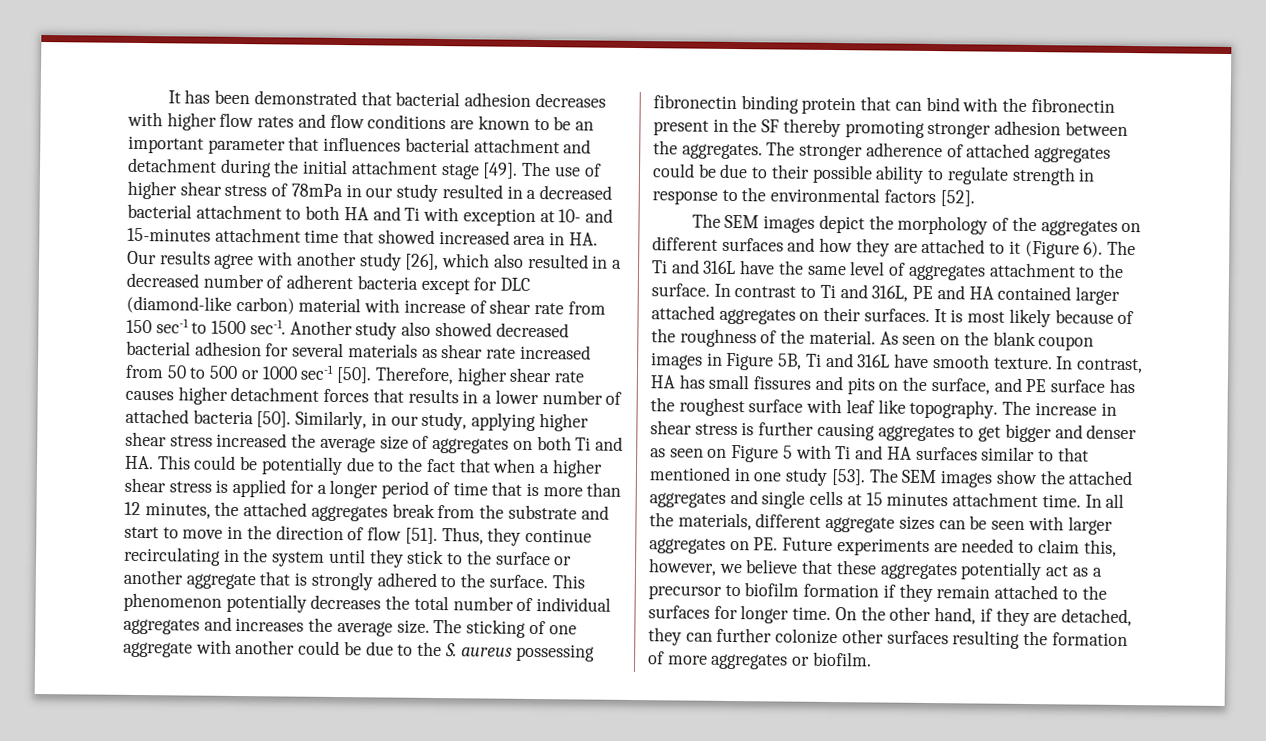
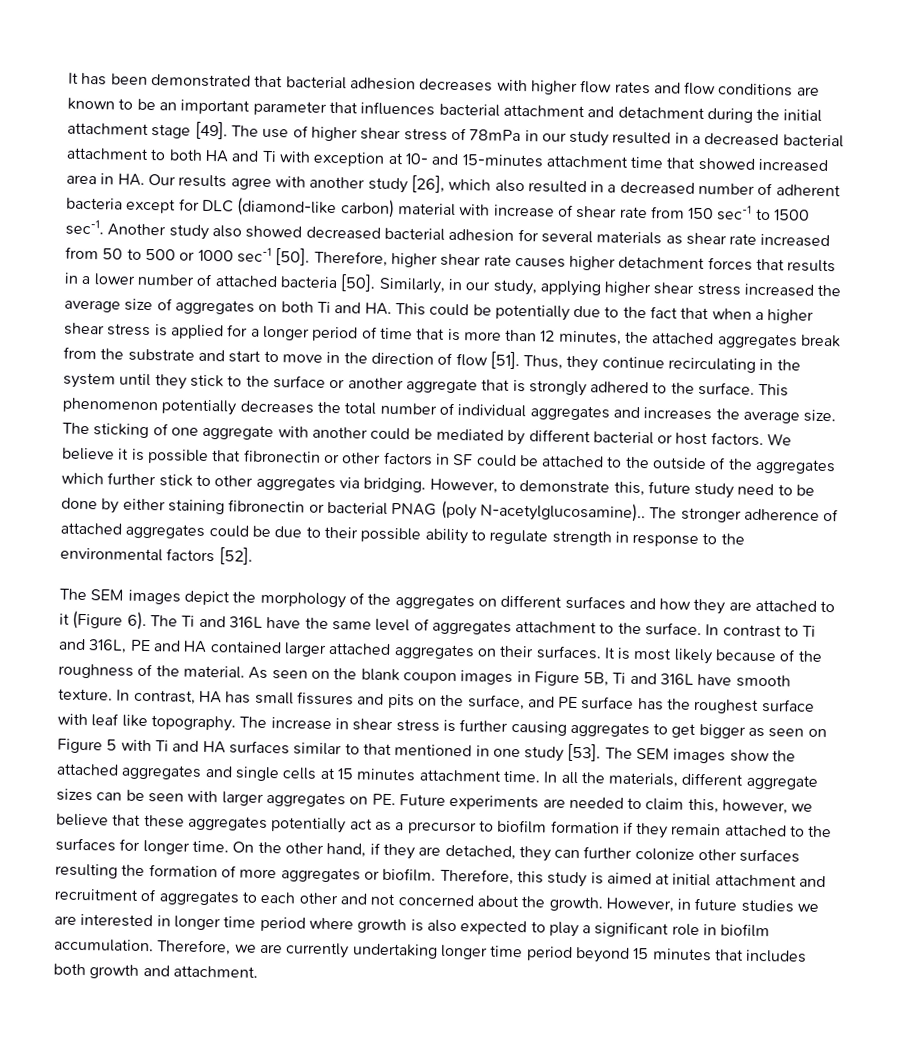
[365,641,596,662] [653,94,1115,115] [653,117,1128,139] [653,140,763,160] due to the S. aureus possessing fibronectin binding protein that can bind with the fibronectin present in the SF thereby promoting stronger adhesion between the aggregates. -> [435,428,793,447] [62,447,837,475] [61,472,816,499] [61,497,646,523] mediated by different bacterial or host factors. We believe it is possible that fibronectin or other factors in SF could be attached to the outside of the aggregates which further stick to other aggregates via bridging. However, to demonstrate this, future study need to be done by either staining fibronectin or bacterial PNAG (poly N-acetylglucosamine)..
[1054,424,1138,440] and denser -> (746, 731) none
(872, 659) none -> [439,868,827,888] [54,888,820,913] [54,913,771,938] [54,938,808,963] [53,963,258,979] Therefore, this study is aimed at initial attachment and recruitment of aggregates to each other and not concerned about the growth. However, in future studies we are interested in longer time period where growth is also expected to play a significant role in biofilm accumulation. Therefore, we are currently undertaking longer time period beyond 15 minutes that includes both growth and attachment.

